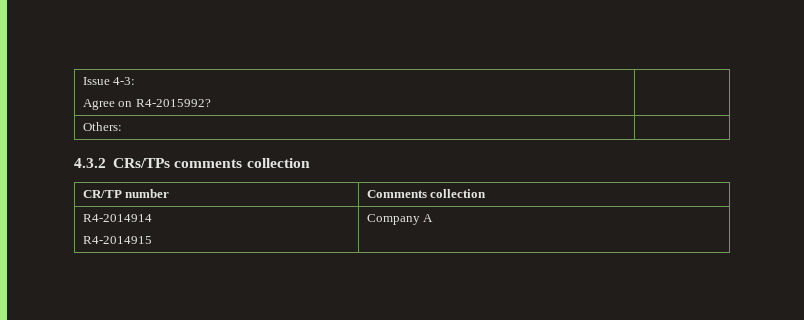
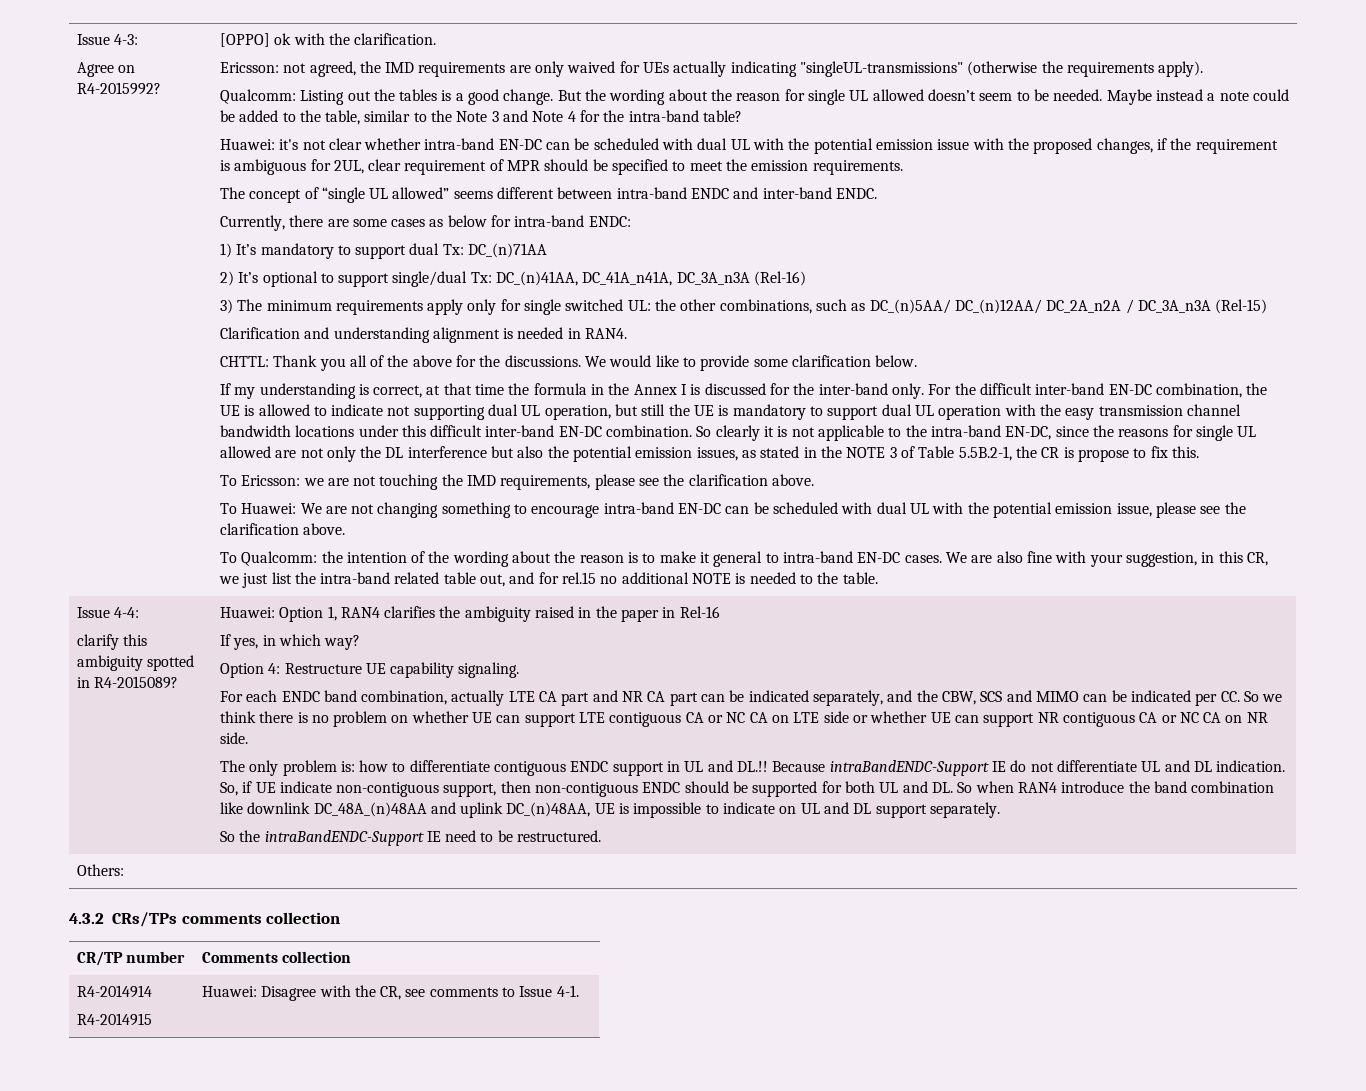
(211, 103) none -> [219,33,437,47] [219,61,1204,77] [219,89,1289,105] [219,110,742,125] [219,138,1278,154] [219,159,903,175] [219,187,878,203] [219,215,631,231] [219,243,548,259] [219,271,807,287] [219,299,1268,315] [219,327,628,343] [219,355,918,371] [219,383,1268,399] [219,404,1241,420] [219,425,1257,441] [219,446,1199,462] [219,474,815,490] [219,502,1246,518] [219,523,346,535] [219,551,1268,567] [218,572,878,588] [76,607,140,618] [76,634,148,650] [76,655,195,671] [76,676,179,689] [219,606,720,622] [219,634,361,650] [219,662,520,678] [219,690,1283,706] [219,711,1268,727] [219,732,248,744] [219,760,1286,776] [219,781,1275,797] [219,802,1000,818] [219,830,602,846] [OPPO] ok with the clarification. // Ericsson: not agreed, the IMD requirements are only waived for UEs actually indicating "singleUL-transmissions" (otherwise the requirements apply). // Qualcomm: Listing out the tables is a good change. But the wording about the reason for single UL allowed doesn’t seem to be needed. Maybe instead a note could be added to the table, similar to the Note 3 and Note 4 for the intra-band table? // Huawei: it's not clear whether intra-band EN-DC can be scheduled with dual UL with the potential emission issue with the proposed changes, if the requirement is ambiguous for 2UL, clear requirement of MPR should be specified to meet the emission requirements. // The concept of “single UL allowed” seems different between intra-band ENDC and inter-band ENDC. // Currently, there are some cases as below for intra-band ENDC: // 1) It’s mandatory to support dual Tx: DC_(n)71AA // 2) It’s optional to support single/dual Tx: DC_(n)41AA, DC_41A_n41A, DC_3A_n3A (Rel-16) // 3) The minimum requirements apply only for single switched UL: the other combinations, such as DC_(n)5AA/ DC_(n)12AA/ DC_2A_n2A / DC_3A_n3A (Rel-15) // Clarification and understanding alignment is needed in RAN4. // CHTTL: Thank you all of the above for the discussions. We would like to provide some clarification below. // If my understanding is correct, at that time the formula in the Annex I is discussed for the inter-band only. For the difficult inter-band EN-DC combination, the UE is allowed to indicate not supporting dual UL operation, but still the UE is mandatory to support dual UL operation with the easy transmission channel bandwidth locations under this difficult inter-band EN-DC combination. So clearly it is not applicable to the intra-band EN-DC, since the reasons for single UL allowed are not only the DL interference but also the potential emission issues, as stated in the NOTE 3 of Table 5.5B.2-1, the CR is propose to fix this. // To Ericsson: we are not touching the IMD requirements, please see the clarification above. // To Huawei: We are not changing something to encourage intra-band EN-DC can be scheduled with dual UL with the potential emission issue, please see the clarification above. // To Qualcomm: the intention of the wording about the reason is to make it general to intra-band EN-DC cases. We are also fine with your suggestion, in this CR, we just list the intra-band related table out, and for rel.15 no additional NOTE is needed to the table. // Issue 4-4: // clarify this ambiguity spotted in R4-2015089? | Huawei: Option 1, RAN4 clarifies the ambiguity raised in the paper in Rel-16 // If yes, in which way? // Option 4: Restructure UE capability signaling. // For each ENDC band combination, actually LTE CA part and NR CA part can be indicated separately, and the CBW, SCS and MIMO can be indicated per CC. So we think there is no problem on whether UE can support LTE contiguous CA or NC CA on LTE side or whether UE can support NR contiguous CA or NC CA on NR side. // The only problem is: how to differentiate contiguous ENDC support in UL and DL.!! Because intraBandENDC-Support IE do not differentiate UL and DL indication. So, if UE indicate non-contiguous support, then non-contiguous ENDC should be supported for both UL and DL. So when RAN4 introduce the band combination like downlink DC_48A_(n)48AA and uplink DC_(n)48AA, UE is impossible to indicate on UL and DL support separately. // So the intraBandENDC-Support IE need to be restructured.
[366,214,434,225] Company A -> [201,985,579,1001] Huawei: Disagree with the CR, see comments to Issue 4-1.

